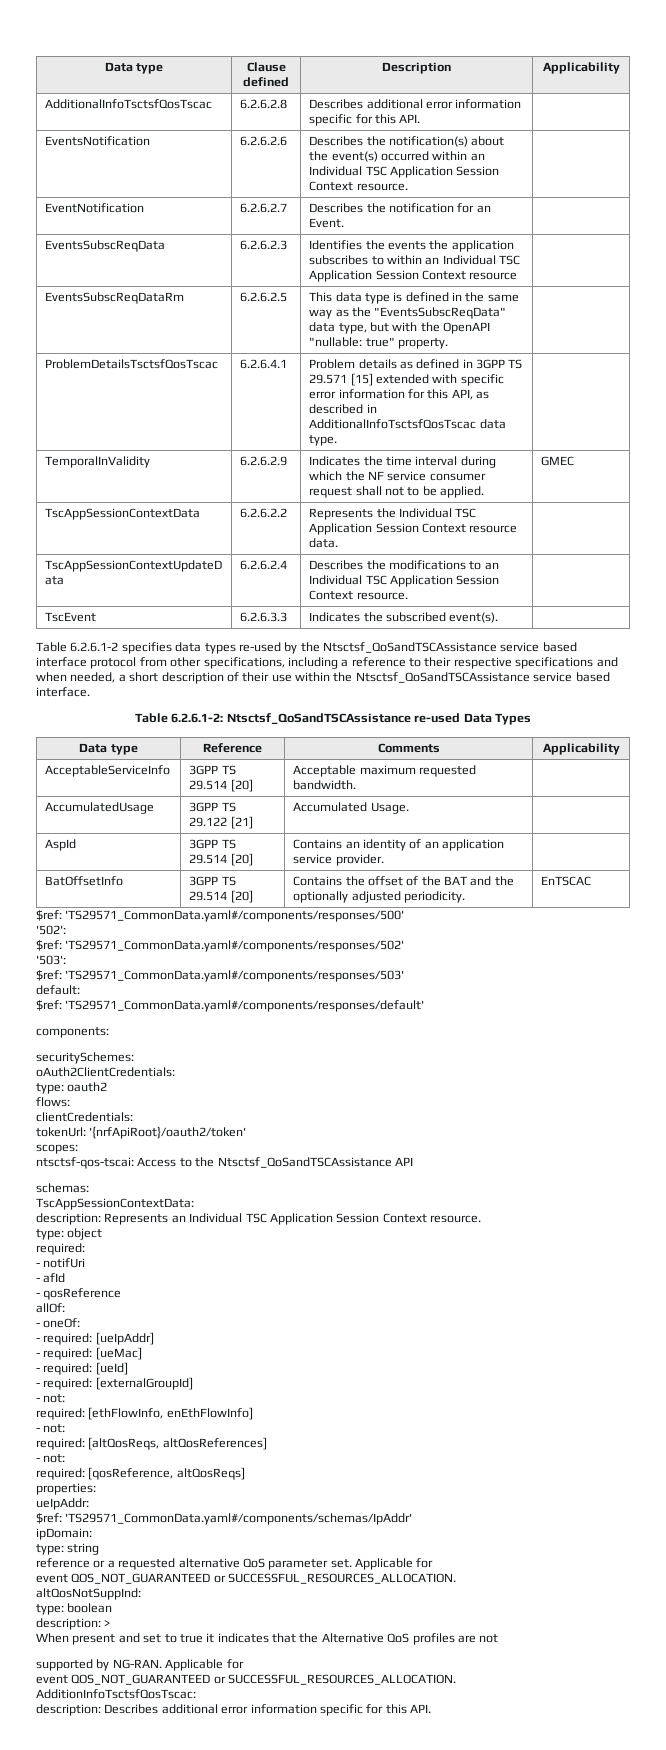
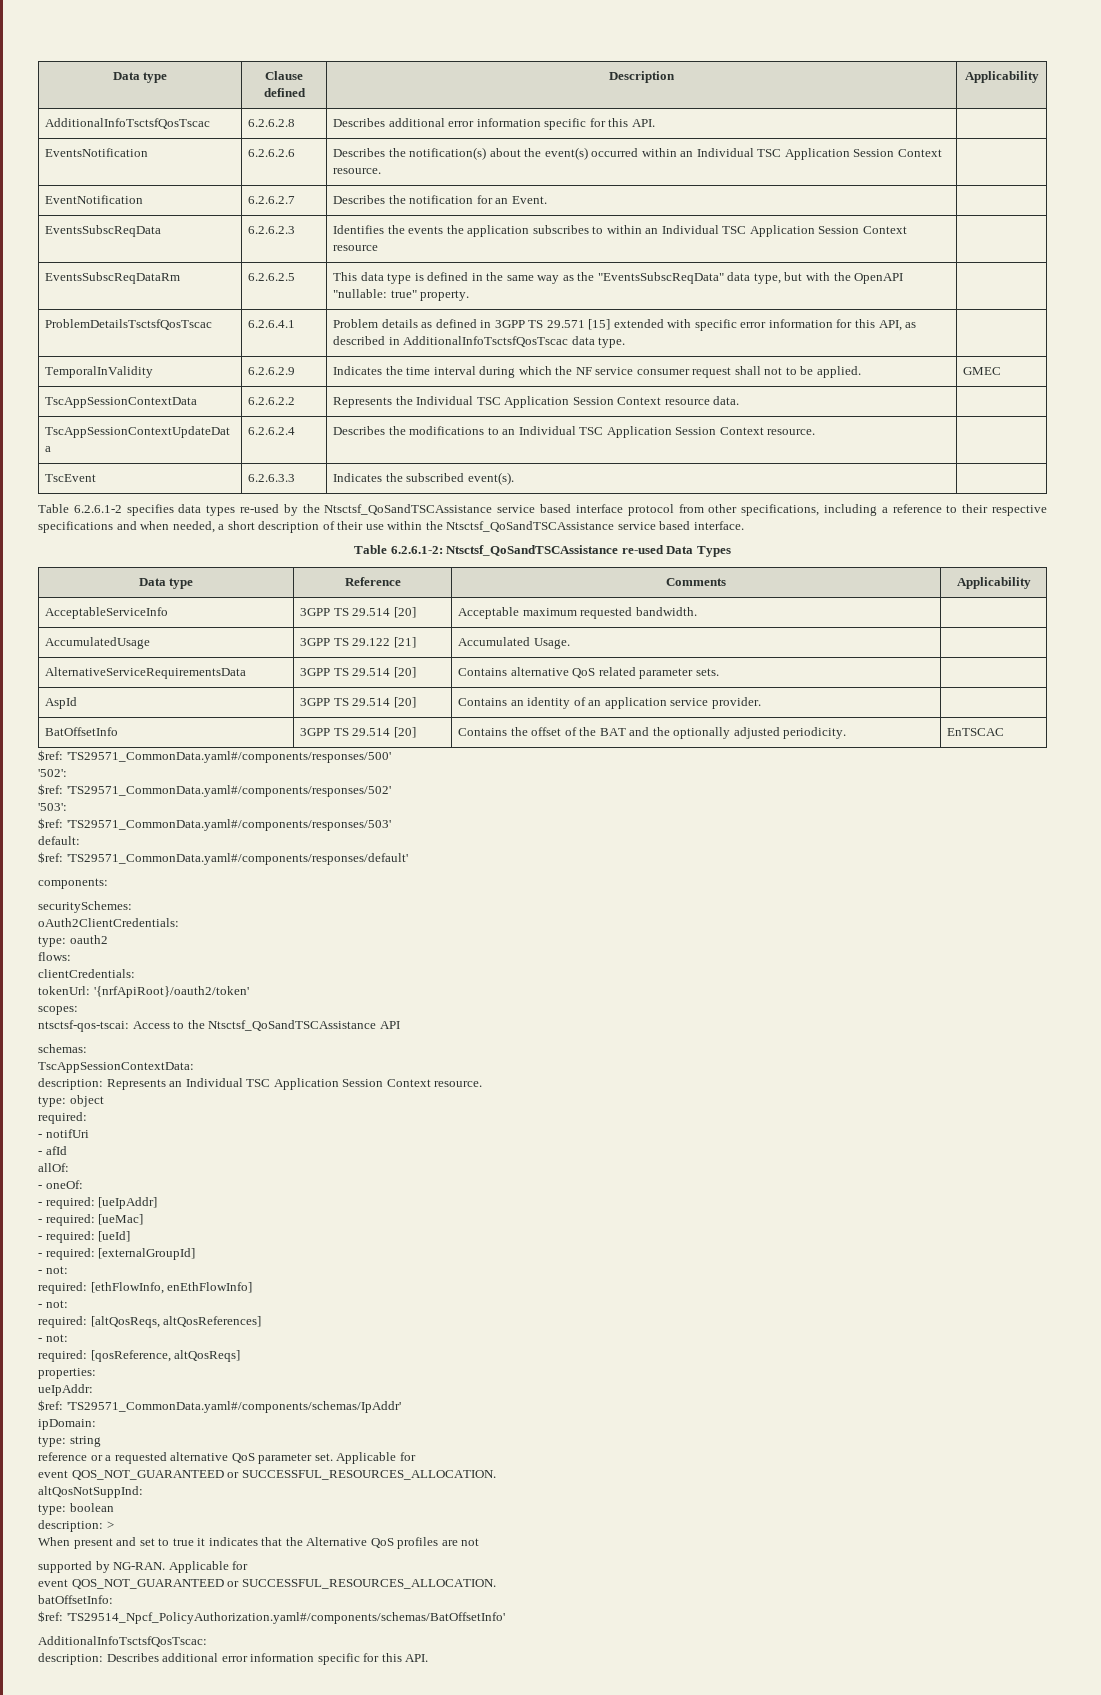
(409, 808) none -> [45,667,247,679] [300,667,416,678] [458,667,719,679] // AlternativeServiceRequirementsData | 3GPP TS 29.514 [20] | Contains alternative QoS related parameter sets. |
[36,1288,122,1300] // - qosReference -> (67, 1150) none
[36,1689,196,1699] AdditionInfoTsctsfQosTscac: -> [38,1595,113,1604] [38,1611,505,1624] [38,1636,207,1647] batOffsetInfo: // $ref: 'TS29514_Npcf_PolicyAuthorization.yaml#/components/schemas/BatOffsetInfo' // AdditionalInfoTsctsfQosTscac:

